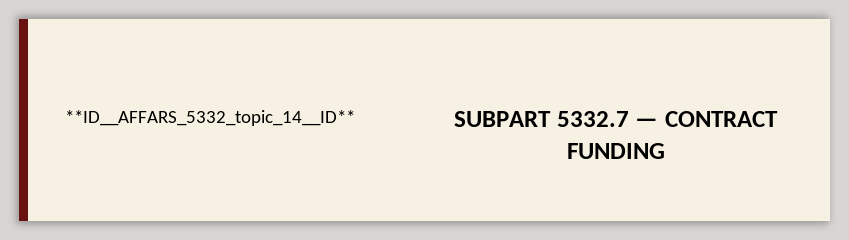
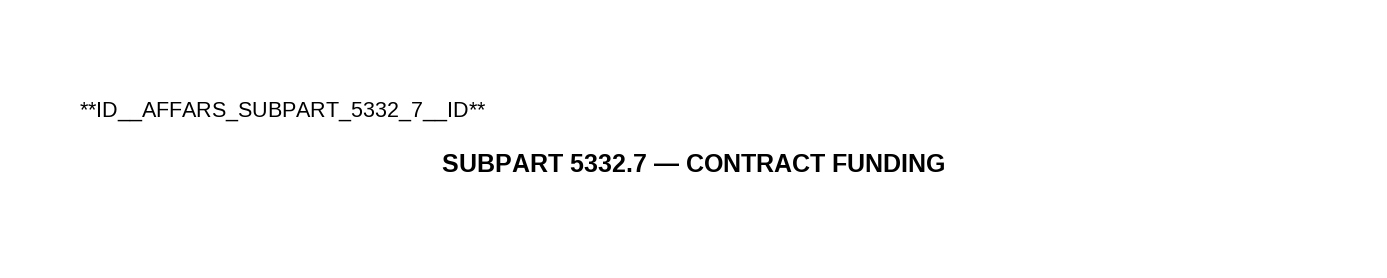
[65,110,355,126] **ID__AFFARS_5332_topic_14__ID** -> [80,102,486,122] **ID__AFFARS_SUBPART_5332_7__ID**

